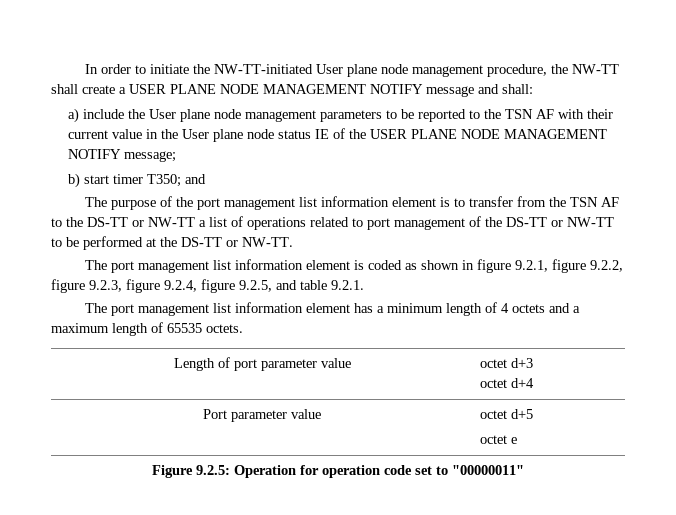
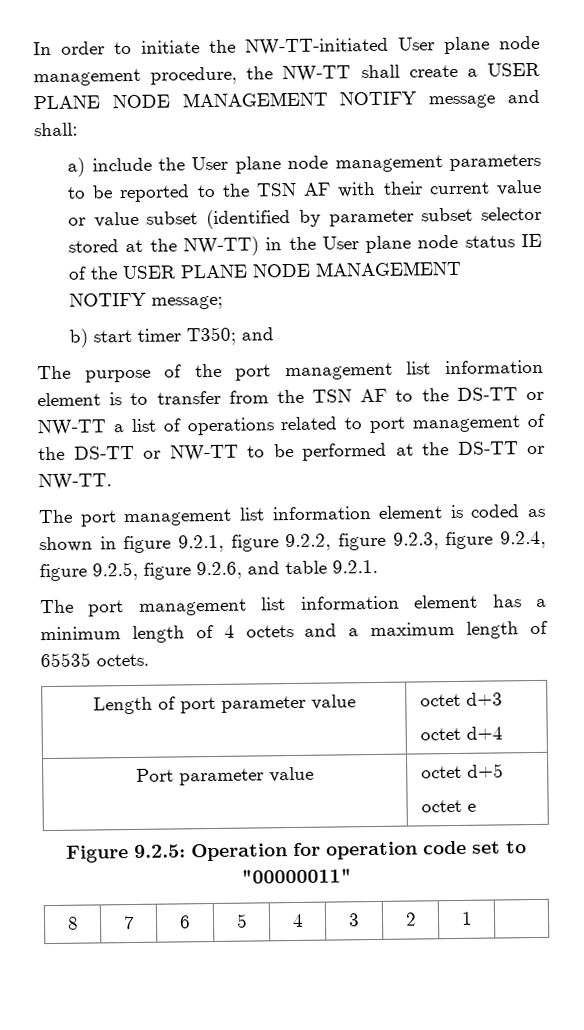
(143, 134) none -> [68,206,542,230] [68,236,259,257] or value subset (identified by parameter subset selector stored at the NW-TT)
(272, 286) none -> [143,561,242,580] figure 9.2.6,
(524, 470) none -> [66,916,79,930] [122,915,135,930] [179,915,191,929] [235,913,248,928] [291,913,304,928] [348,913,360,927] [404,912,417,926] [460,911,473,925] // 8 | 7 | 6 | 5 | 4 | 3 | 2 | 1 |

